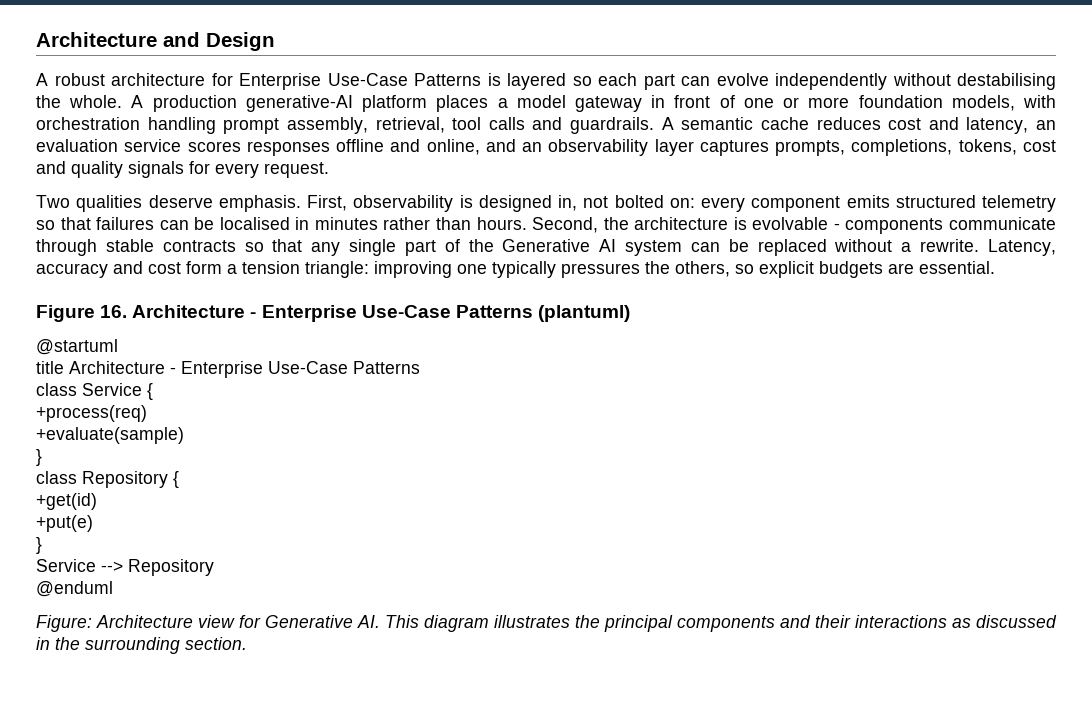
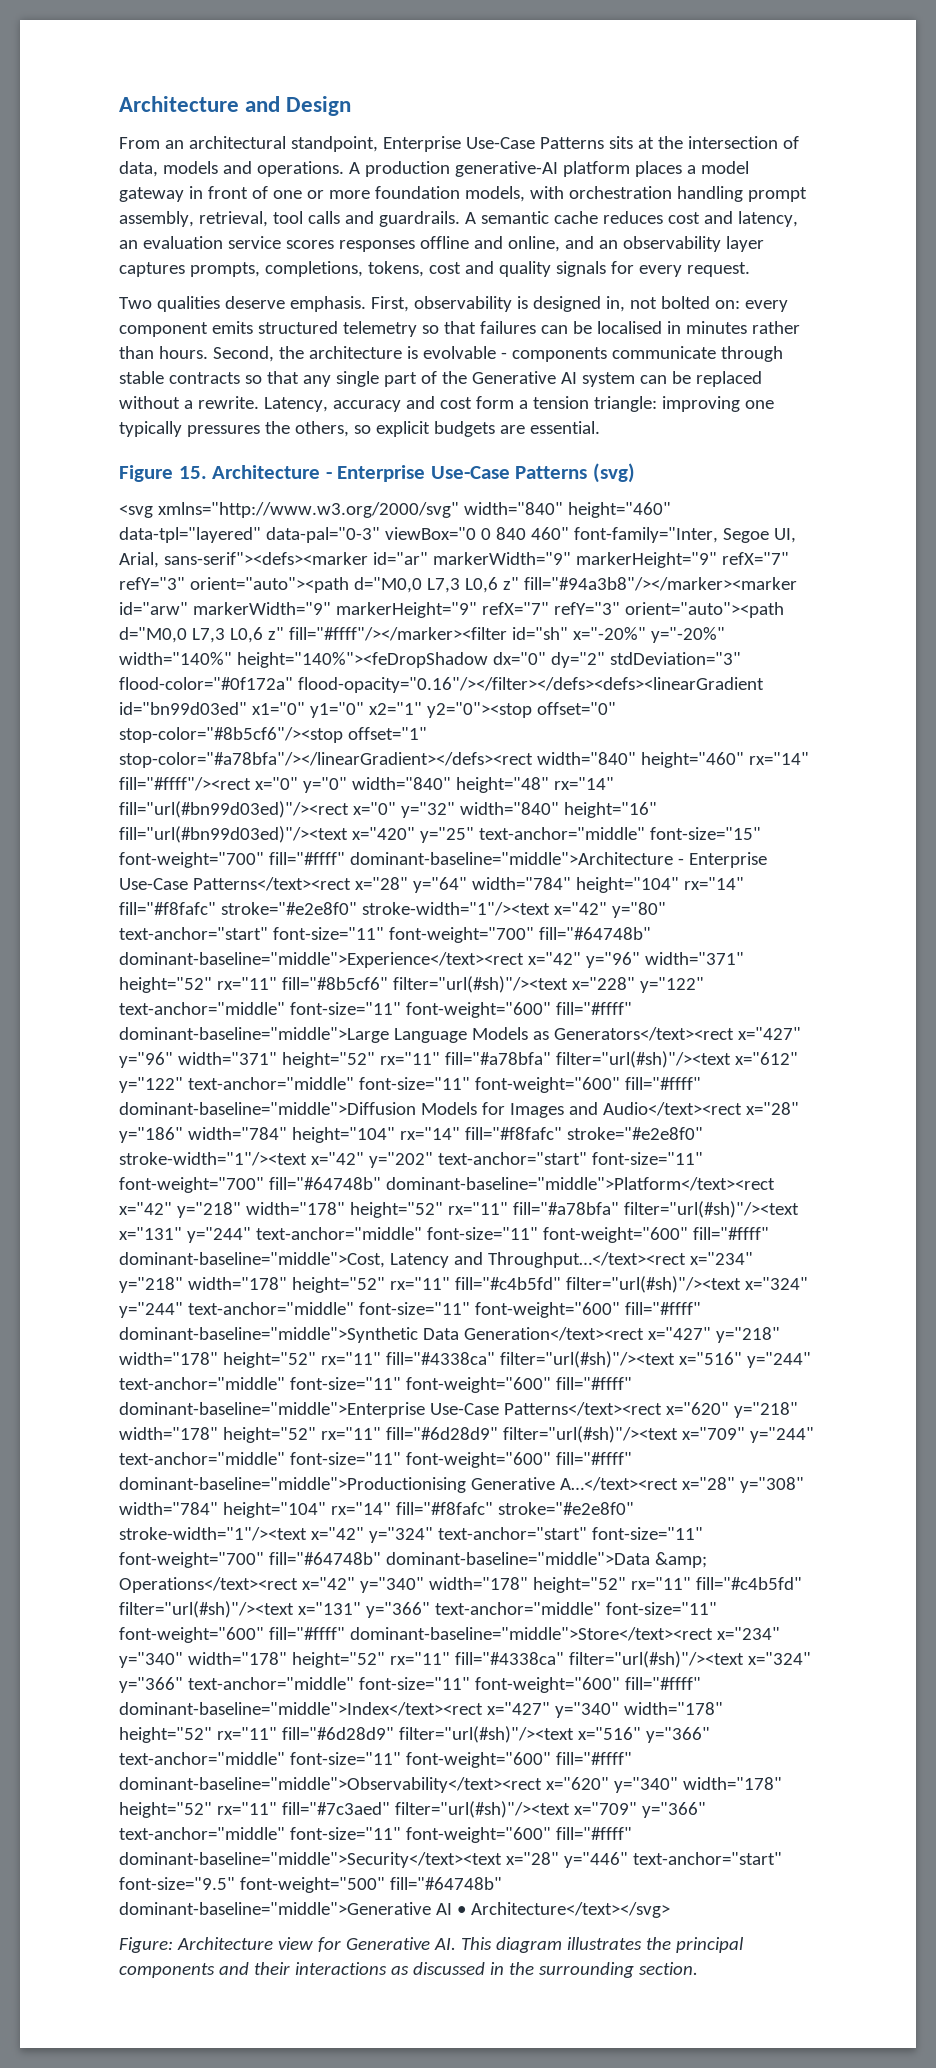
[36,73,1056,90] [36,95,123,108] A robust architecture for Enterprise Use-Case Patterns is layered so each part can evolve independently without destabilising the whole. -> [119,136,799,152] [119,161,344,177] From an architectural standpoint, Enterprise Use-Case Patterns sits at the intersection of data, models and operations.
[100,305,630,322] [36,339,118,355] [36,361,420,378] [36,383,153,400] [36,405,147,422] [36,427,184,444] [36,449,42,466] [36,471,179,488] [36,493,97,510] [36,515,93,532] [36,537,42,554] [36,559,214,576] [36,581,113,597] 16. Architecture - Enterprise Use-Case Patterns (plantuml) // @startuml // title Architecture - Enterprise Use-Case Patterns // class Service { // +process(req) // +evaluate(sample) // } // class Repository { // +get(id) // +put(e) // } // Service --> Repository // @enduml -> [178,463,635,483] [119,502,671,518] [119,527,796,543] [119,552,789,568] [119,577,797,593] [119,602,784,618] [119,627,725,643] [119,652,741,668] [119,677,764,693] [119,702,616,718] [119,727,427,743] [119,752,809,768] [119,777,614,793] [119,801,657,818] [119,826,761,843] [119,852,767,868] [119,877,744,893] [119,902,666,918] [119,927,651,943] [119,952,744,968] [119,976,704,993] [119,1002,632,1018] [119,1027,801,1043] [119,1051,798,1068] [119,1077,701,1093] [119,1102,799,1118] [119,1127,703,1143] [119,1152,703,1168] [119,1177,775,1193] [119,1201,799,1218] [119,1227,769,1243] [119,1252,753,1268] [119,1276,808,1293] [119,1302,701,1318] [119,1327,780,1343] [119,1351,811,1368] [119,1377,632,1393] [119,1402,798,1418] [119,1426,814,1443] [119,1452,632,1468] [119,1477,804,1493] [119,1502,634,1518] [119,1527,703,1543] [119,1552,707,1568] [119,1577,802,1593] [119,1601,717,1618] [119,1627,780,1643] [119,1651,811,1668] [119,1677,701,1693] [119,1702,723,1718] [119,1726,710,1743] [119,1752,632,1768] [119,1777,782,1793] [119,1801,706,1818] [119,1827,632,1843] [119,1852,782,1868] [119,1877,502,1893] [119,1902,670,1918] 15. Architecture - Enterprise Use-Case Patterns (svg) // <svg xmlns="http://www.w3.org/2000/svg" width="840" height="460" data-tpl="layered" data-pal="0-3" viewBox="0 0 840 460" font-family="Inter, Segoe UI, Arial, sans-serif"><defs><marker id="ar" markerWidth="9" markerHeight="9" refX="7" refY="3" orient="auto"><path d="M0,0 L7,3 L0,6 z" fill="#94a3b8"/></marker><marker id="arw" markerWidth="9" markerHeight="9" refX="7" refY="3" orient="auto"><path d="M0,0 L7,3 L0,6 z" fill="#ffff"/></marker><filter id="sh" x="-20%" y="-20%" width="140%" height="140%"><feDropShadow dx="0" dy="2" stdDeviation="3" flood-color="#0f172a" flood-opacity="0.16"/></filter></defs><defs><linearGradient id="bn99d03ed" x1="0" y1="0" x2="1" y2="0"><stop offset="0" stop-color="#8b5cf6"/><stop offset="1" stop-color="#a78bfa"/></linearGradient></defs><rect width="840" height="460" rx="14" fill="#ffff"/><rect x="0" y="0" width="840" height="48" rx="14" fill="url(#bn99d03ed)"/><rect x="0" y="32" width="840" height="16" fill="url(#bn99d03ed)"/><text x="420" y="25" text-anchor="middle" font-size="15" font-weight="700" fill="#ffff" dominant-baseline="middle">Architecture - Enterprise Use-Case Patterns</text><rect x="28" y="64" width="784" height="104" rx="14" fill="#f8fafc" stroke="#e2e8f0" stroke-width="1"/><text x="42" y="80" text-anchor="start" font-size="11" font-weight="700" fill="#64748b" dominant-baseline="middle">Experience</text><rect x="42" y="96" width="371" height="52" rx="11" fill="#8b5cf6" filter="url(#sh)"/><text x="228" y="122" text-anchor="middle" font-size="11" font-weight="600" fill="#ffff" dominant-baseline="middle">Large Language Models as Generators</text><rect x="427" y="96" width="371" height="52" rx="11" fill="#a78bfa" filter="url(#sh)"/><text x="612" y="122" text-anchor="middle" font-size="11" font-weight="600" fill="#ffff" dominant-baseline="middle">Diffusion Models for Images and Audio</text><rect x="28" y="186" width="784" height="104" rx="14" fill="#f8fafc" stroke="#e2e8f0" stroke-width="1"/><text x="42" y="202" text-anchor="start" font-size="11" font-weight="700" fill="#64748b" dominant-baseline="middle">Platform</text><rect x="42" y="218" width="178" height="52" rx="11" fill="#a78bfa" filter="url(#sh)"/><text x="131" y="244" text-anchor="middle" font-size="11" font-weight="600" fill="#ffff" dominant-baseline="middle">Cost, Latency and Throughput…</text><rect x="234" y="218" width="178" height="52" rx="11" fill="#c4b5fd" filter="url(#sh)"/><text x="324" y="244" text-anchor="middle" font-size="11" font-weight="600" fill="#ffff" dominant-baseline="middle">Synthetic Data Generation</text><rect x="427" y="218" width="178" height="52" rx="11" fill="#4338ca" filter="url(#sh)"/><text x="516" y="244" text-anchor="middle" font-size="11" font-weight="600" fill="#ffff" dominant-baseline="middle">Enterprise Use-Case Patterns</text><rect x="620" y="218" width="178" height="52" rx="11" fill="#6d28d9" filter="url(#sh)"/><text x="709" y="244" text-anchor="middle" font-size="11" font-weight="600" fill="#ffff" dominant-baseline="middle">Productionising Generative A…</text><rect x="28" y="308" width="784" height="104" rx="14" fill="#f8fafc" stroke="#e2e8f0" stroke-width="1"/><text x="42" y="324" text-anchor="start" font-size="11" font-weight="700" fill="#64748b" dominant-baseline="middle">Data &amp; Operations</text><rect x="42" y="340" width="178" height="52" rx="11" fill="#c4b5fd" filter="url(#sh)"/><text x="131" y="366" text-anchor="middle" font-size="11" font-weight="600" fill="#ffff" dominant-baseline="middle">Store</text><rect x="234" y="340" width="178" height="52" rx="11" fill="#4338ca" filter="url(#sh)"/><text x="324" y="366" text-anchor="middle" font-size="11" font-weight="600" fill="#ffff" dominant-baseline="middle">Index</text><rect x="427" y="340" width="178" height="52" rx="11" fill="#6d28d9" filter="url(#sh)"/><text x="516" y="366" text-anchor="middle" font-size="11" font-weight="600" fill="#ffff" dominant-baseline="middle">Observability</text><rect x="620" y="340" width="178" height="52" rx="11" fill="#7c3aed" filter="url(#sh)"/><text x="709" y="366" text-anchor="middle" font-size="11" font-weight="600" fill="#ffff" dominant-baseline="middle">Security</text><text x="28" y="446" text-anchor="start" font-size="9.5" font-weight="500" fill="#64748b" dominant-baseline="middle">Generative AI • Architecture</text></svg>

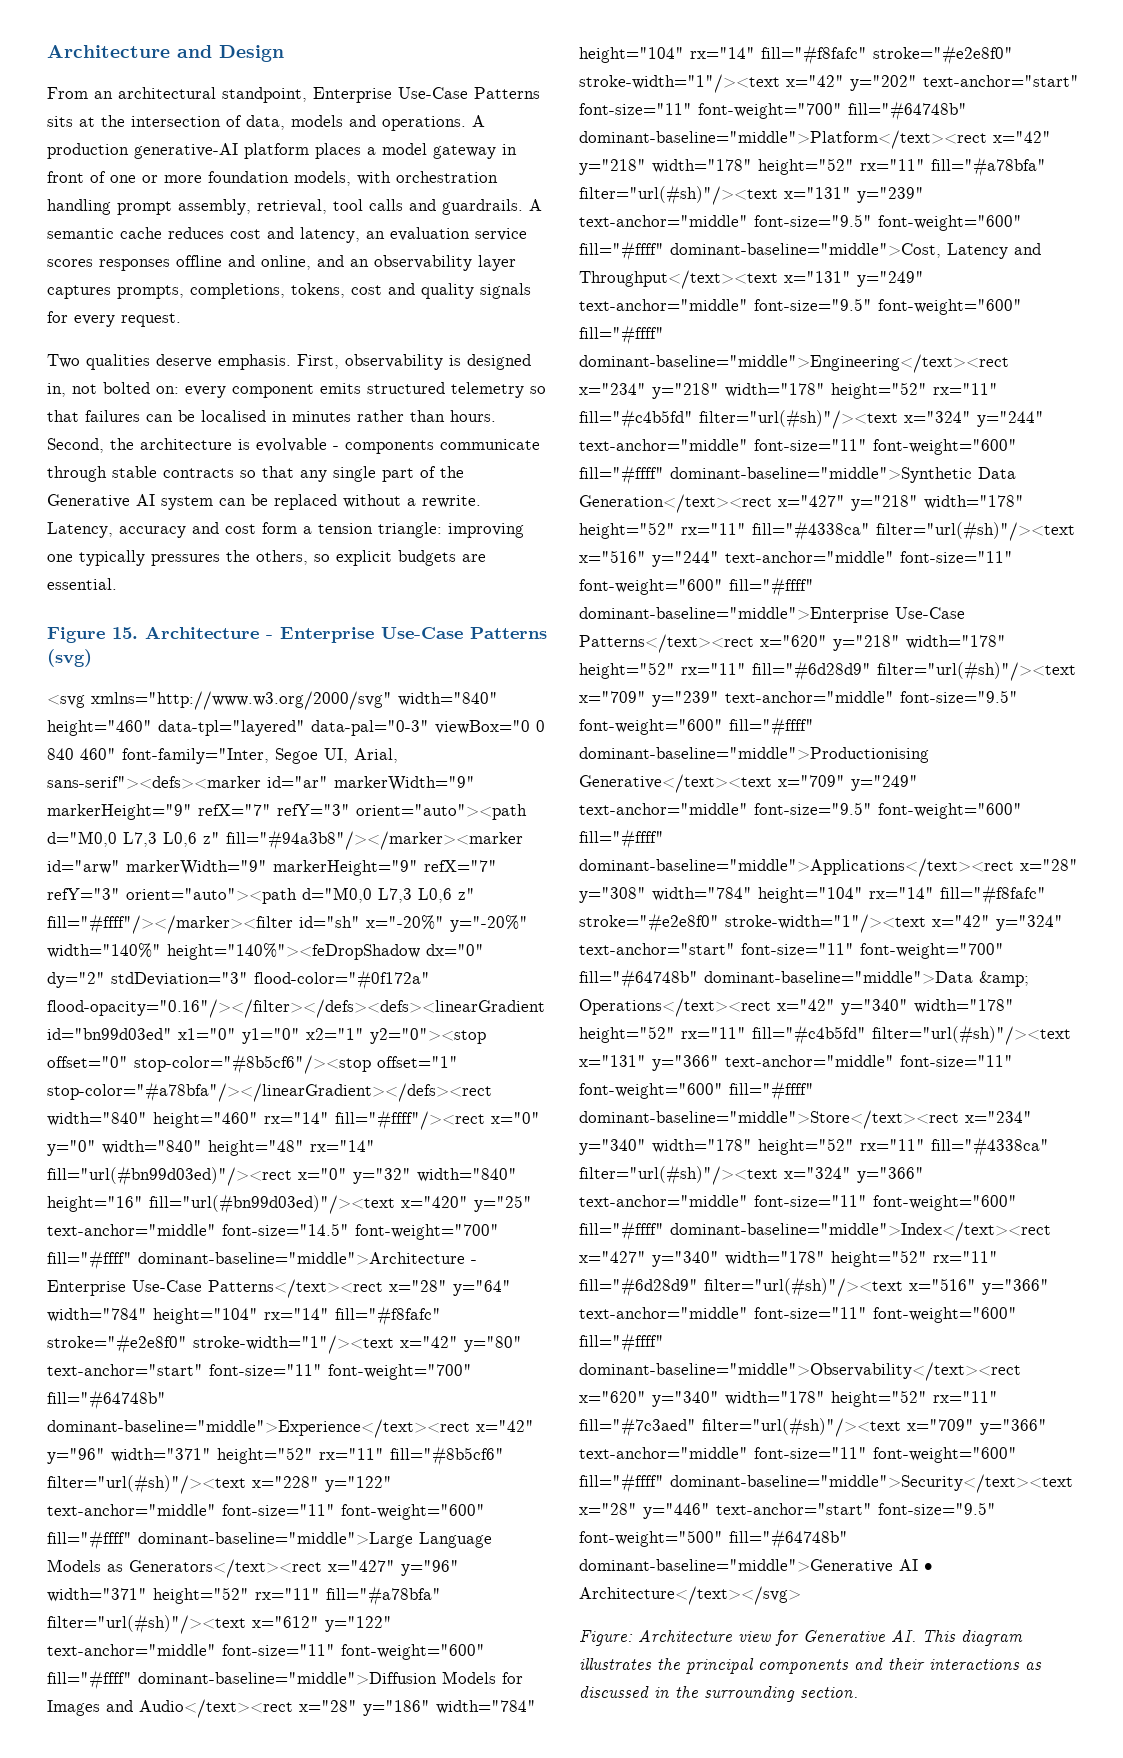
[649,827,761,840] font-size="15" -> [222,1223,349,1236] font-size="14.5"
[186,1227,538,1243] y="244" text-anchor="middle" font-size="11" -> [857,187,924,203] [579,214,872,227] y="239" text-anchor="middle" font-size="9.5"
[487,1252,686,1268] Throughput…</text><rect -> [579,270,924,289] [579,298,1022,315] [579,325,664,345] [579,354,1009,373] Throughput</text><text x="131" y="249" text-anchor="middle" font-size="9.5" font-weight="600" fill="#ffff" dominant-baseline="middle">Engineering</text><rect
[749,1427,814,1443] [119,1452,632,1468] [119,1477,678,1493] y="244" text-anchor="middle" font-size="11" font-weight="600" fill="#ffff" dominant-baseline="middle">Productionising Generative A…</text><rect -> [652,690,1018,707] [579,717,814,737] [579,747,929,763] [579,774,918,793] [579,802,1022,819] [579,829,664,849] [579,858,1014,877] y="239" text-anchor="middle" font-size="9.5" font-weight="600" fill="#ffff" dominant-baseline="middle">Productionising Generative</text><text x="709" y="249" text-anchor="middle" font-size="9.5" font-weight="600" fill="#ffff" dominant-baseline="middle">Applications</text><rect

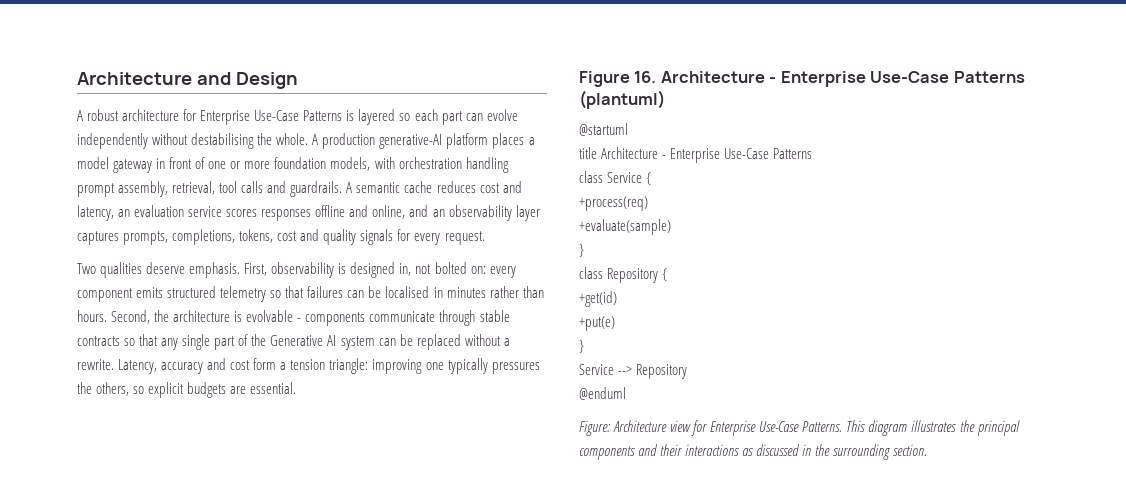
[47,87,540,103] [47,115,466,131] From an architectural standpoint, Enterprise Use-Case Patterns sits at the intersection of data, models and operations. -> [77,109,518,125] [77,133,309,149] A robust architecture for Enterprise Use-Case Patterns is layered so each part can evolve independently without destabilising the whole.
[112,626,547,643] [47,649,92,667] [47,691,498,710] [47,720,545,736] [47,748,398,764] [47,776,475,791] [47,804,527,820] [47,830,523,850] [47,860,497,876] [47,887,475,904] [47,914,528,934] [47,943,484,960] [47,970,430,990] [47,999,545,1018] [47,1028,486,1044] [47,1054,458,1074] [47,1082,492,1102] [47,1110,540,1130] [47,1140,375,1156] [47,1166,517,1186] [47,1194,532,1214] [47,1223,499,1240] [47,1250,477,1270] [47,1279,511,1298] [47,1306,441,1326] [47,1334,522,1354] [47,1364,472,1380] [47,1390,166,1410] [47,1419,534,1438] [47,1446,504,1466] [47,1474,392,1494] [47,1504,485,1520] [47,1530,492,1550] [47,1559,459,1578] [47,1586,441,1606] [47,1614,392,1634] [47,1644,485,1660] [47,1670,523,1690] [47,1699,536,1718] [579,45,1013,65] [579,74,1079,93] [579,101,967,121] [579,130,1051,149] [579,157,1046,177] [579,185,924,205] [579,214,1022,231] [579,241,1041,261] [579,270,924,289] [579,298,1022,315] [579,325,664,345] [579,354,1009,373] [579,382,998,399] [579,409,1044,429] [579,439,1017,455] [579,465,1016,485] [579,494,1024,513] [579,521,1075,541] [579,550,1013,567] [579,577,814,597] [579,607,965,623] [579,634,1006,653] [579,661,1076,681] [579,690,1018,707] [579,717,814,737] [579,747,929,763] [579,774,918,793] [579,802,1022,819] [579,829,664,849] [579,858,1078,877] [579,885,1046,905] [579,913,1063,933] [579,943,1004,959] [579,969,1029,989] [579,998,1014,1017] [579,1025,1071,1045] [579,1055,1013,1071] [579,1081,814,1101] [579,1110,1032,1129] [579,1137,1049,1157] [579,1165,924,1185] [579,1195,1017,1211] [579,1221,1051,1241] [579,1250,998,1267] [579,1277,1049,1297] [579,1307,1017,1323] [579,1333,664,1353] [579,1362,1021,1381] [579,1390,998,1407] [579,1417,1047,1437] [579,1447,1017,1463] [579,1473,1073,1493] [579,1502,996,1519] [579,1529,848,1549] [579,1559,933,1573] [579,1586,801,1605] 15. Architecture - Enterprise Use-Case Patterns (svg) // <svg xmlns="http://www.w3.org/2000/svg" width="840" height="460" data-tpl="layered" data-pal="0-3" viewBox="0 0 840 460" font-family="Inter, Segoe UI, Arial, sans-serif"><defs><marker id="ar" markerWidth="9" markerHeight="9" refX="7" refY="3" orient="auto"><path d="M0,0 L7,3 L0,6 z" fill="#94a3b8"/></marker><marker id="arw" markerWidth="9" markerHeight="9" refX="7" refY="3" orient="auto"><path d="M0,0 L7,3 L0,6 z" fill="#ffff"/></marker><filter id="sh" x="-20%" y="-20%" width="140%" height="140%"><feDropShadow dx="0" dy="2" stdDeviation="3" flood-color="#0f172a" flood-opacity="0.16"/></filter></defs><defs><linearGradient id="bn99d03ed" x1="0" y1="0" x2="1" y2="0"><stop offset="0" stop-color="#8b5cf6"/><stop offset="1" stop-color="#a78bfa"/></linearGradient></defs><rect width="840" height="460" rx="14" fill="#ffff"/><rect x="0" y="0" width="840" height="48" rx="14" fill="url(#bn99d03ed)"/><rect x="0" y="32" width="840" height="16" fill="url(#bn99d03ed)"/><text x="420" y="25" text-anchor="middle" font-size="14.5" font-weight="700" fill="#ffff" dominant-baseline="middle">Architecture - Enterprise Use-Case Patterns</text><rect x="28" y="64" width="784" height="104" rx="14" fill="#f8fafc" stroke="#e2e8f0" stroke-width="1"/><text x="42" y="80" text-anchor="start" font-size="11" font-weight="700" fill="#64748b" dominant-baseline="middle">Experience</text><rect x="42" y="96" width="371" height="52" rx="11" fill="#8b5cf6" filter="url(#sh)"/><text x="228" y="122" text-anchor="middle" font-size="11" font-weight="600" fill="#ffff" dominant-baseline="middle">Large Language Models as Generators</text><rect x="427" y="96" width="371" height="52" rx="11" fill="#a78bfa" filter="url(#sh)"/><text x="612" y="122" text-anchor="middle" font-size="11" font-weight="600" fill="#ffff" dominant-baseline="middle">Diffusion Models for Images and Audio</text><rect x="28" y="186" width="784" height="104" rx="14" fill="#f8fafc" stroke="#e2e8f0" stroke-width="1"/><text x="42" y="202" text-anchor="start" font-size="11" font-weight="700" fill="#64748b" dominant-baseline="middle">Platform</text><rect x="42" y="218" width="178" height="52" rx="11" fill="#a78bfa" filter="url(#sh)"/><text x="131" y="239" text-anchor="middle" font-size="9.5" font-weight="600" fill="#ffff" dominant-baseline="middle">Cost, Latency and Throughput</text><text x="131" y="249" text-anchor="middle" font-size="9.5" font-weight="600" fill="#ffff" dominant-baseline="middle">Engineering</text><rect x="234" y="218" width="178" height="52" rx="11" fill="#c4b5fd" filter="url(#sh)"/><text x="324" y="244" text-anchor="middle" font-size="11" font-weight="600" fill="#ffff" dominant-baseline="middle">Synthetic Data Generation</text><rect x="427" y="218" width="178" height="52" rx="11" fill="#4338ca" filter="url(#sh)"/><text x="516" y="244" text-anchor="middle" font-size="11" font-weight="600" fill="#ffff" dominant-baseline="middle">Enterprise Use-Case Patterns</text><rect x="620" y="218" width="178" height="52" rx="11" fill="#6d28d9" filter="url(#sh)"/><text x="709" y="239" text-anchor="middle" font-size="9.5" font-weight="600" fill="#ffff" dominant-baseline="middle">Productionising Generative</text><text x="709" y="249" text-anchor="middle" font-size="9.5" font-weight="600" fill="#ffff" dominant-baseline="middle">Applications</text><rect x="28" y="308" width="784" height="104" rx="14" fill="#f8fafc" stroke="#e2e8f0" stroke-width="1"/><text x="42" y="324" text-anchor="start" font-size="11" font-weight="700" fill="#64748b" dominant-baseline="middle">Data &amp; Operations</text><rect x="42" y="340" width="178" height="52" rx="11" fill="#c4b5fd" filter="url(#sh)"/><text x="131" y="366" text-anchor="middle" font-size="11" font-weight="600" fill="#ffff" dominant-baseline="middle">Store</text><rect x="234" y="340" width="178" height="52" rx="11" fill="#4338ca" filter="url(#sh)"/><text x="324" y="366" text-anchor="middle" font-size="11" font-weight="600" fill="#ffff" dominant-baseline="middle">Index</text><rect x="427" y="340" width="178" height="52" rx="11" fill="#6d28d9" filter="url(#sh)"/><text x="516" y="366" text-anchor="middle" font-size="11" font-weight="600" fill="#ffff" dominant-baseline="middle">Observability</text><rect x="620" y="340" width="178" height="52" rx="11" fill="#7c3aed" filter="url(#sh)"/><text x="709" y="366" text-anchor="middle" font-size="11" font-weight="600" fill="#ffff" dominant-baseline="middle">Security</text><text x="28" y="446" text-anchor="start" font-size="9.5" font-weight="500" fill="#64748b" dominant-baseline="middle">Generative AI • Architecture</text></svg> -> [634,71,1025,87] [579,90,665,109] [579,123,628,136] [579,147,813,163] [579,171,652,185] [579,196,648,211] [579,219,671,235] [579,244,584,257] [579,267,668,283] [579,291,617,307] [579,316,615,331] [579,340,584,353] [579,364,688,379] [579,387,626,400] 16. Architecture - Enterprise Use-Case Patterns (plantuml) // @startuml // title Architecture - Enterprise Use-Case Patterns // class Service { // +process(req) // +evaluate(sample) // } // class Repository { // +get(id) // +put(e) // } // Service --> Repository // @enduml
[803,1630,916,1642] Generative AI. -> [710,420,843,436] Enterprise Use-Case Patterns.

